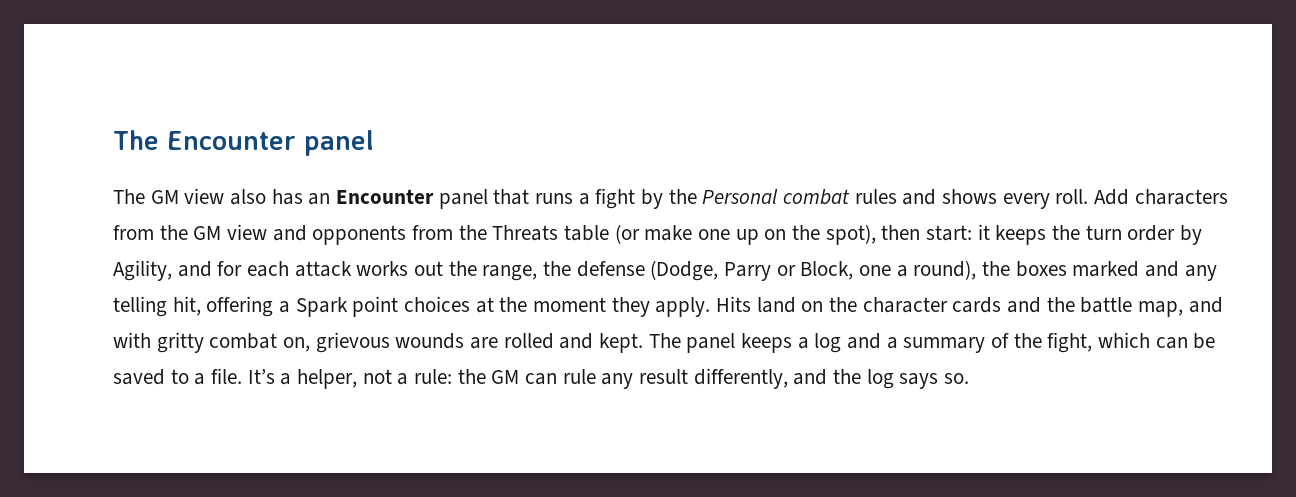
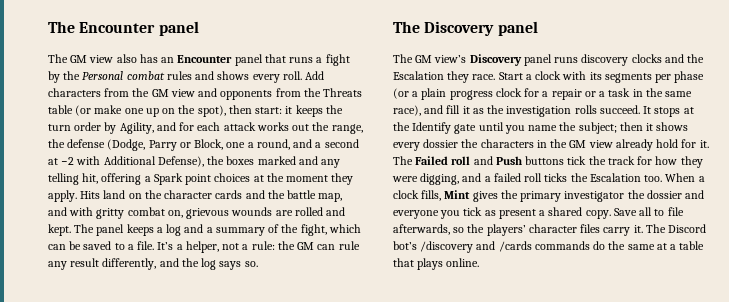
[913,260,977,280] round), -> [256,139,359,150] [48,156,204,167] round, and a second at −2 with Additional Defense),
(970, 378) none -> [393,21,538,36] [393,54,705,66] [393,71,705,83] [393,88,693,100] [393,105,694,117] [393,122,689,134] [393,139,709,151] [393,156,703,168] [392,173,705,185] [393,190,705,202] [393,207,684,219] [393,224,707,236] [393,241,705,253] [393,258,480,270] // The Discovery panel // The GM view’s Discovery panel runs discovery clocks and the Escalation they race. Start a clock with its segments per phase (or a plain progress clock for a repair or a task in the same race), and fill it as the investigation rolls succeed. It stops at the Identify gate until you name the subject; then it shows every dossier the characters in the GM view already hold for it. The Failed roll and Push buttons tick the track for how they were digging, and a failed roll ticks the Escalation too. When a clock fills, Mint gives the primary investigator the dossier and everyone you tick as present a shared copy. Save all to file afterwards, so the players’ character files carry it. The Discord bot’s /discovery and /cards commands do the same at a table that plays online.

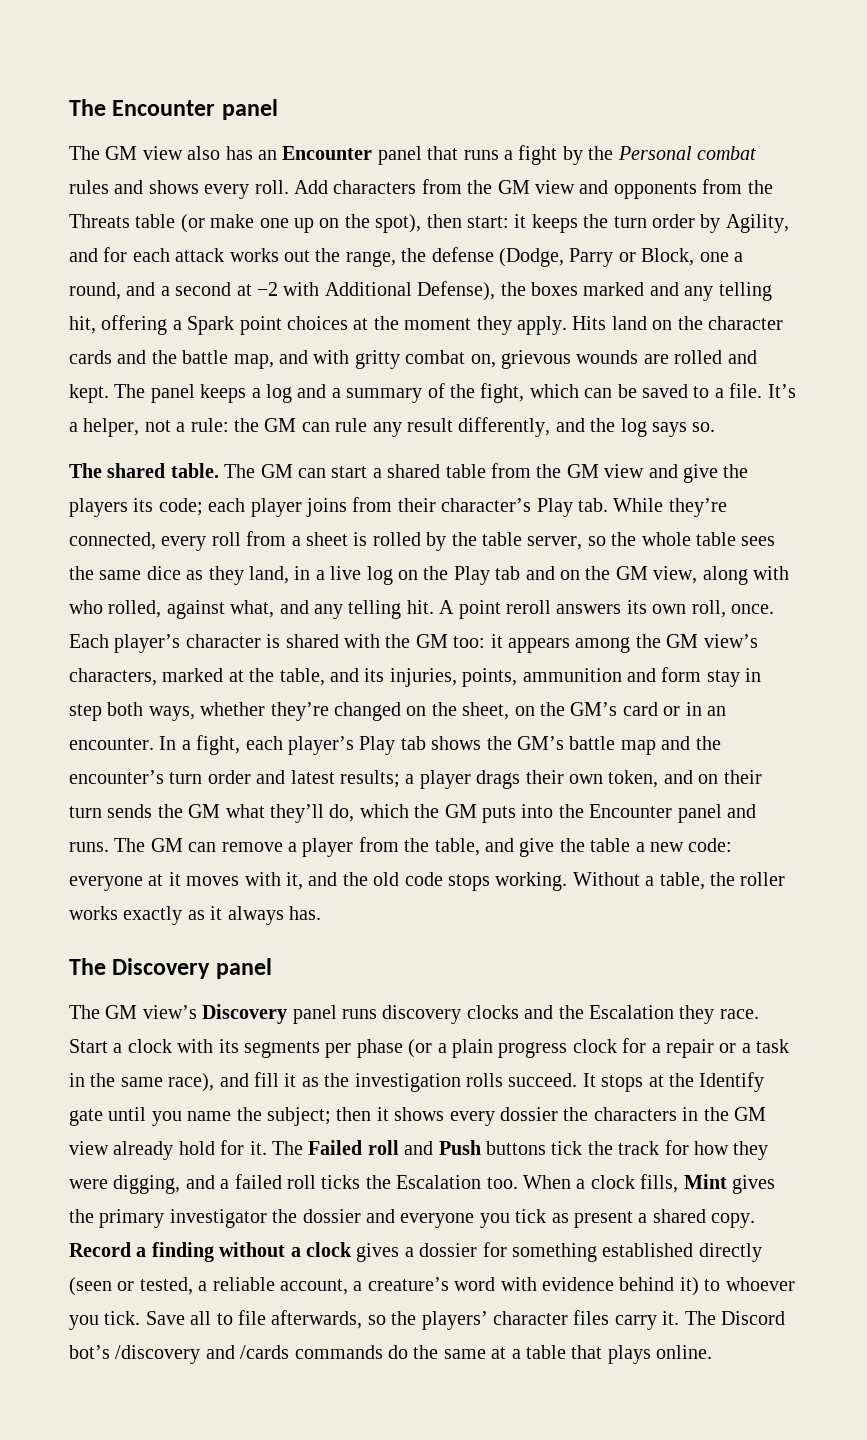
(258, 264) none -> [69,463,749,483] [69,497,727,517] [69,531,776,551] [69,566,789,585] [69,600,774,619] [69,634,758,653] [69,667,762,687] [69,702,726,721] [69,735,721,755] [69,770,762,789] [69,804,756,823] [69,837,733,857] [69,872,786,891] [69,906,321,925] // The shared table. The GM can start a shared table from the GM view and give the players its code; each player joins from their character’s Play tab. While they’re connected, every roll from a sheet is rolled by the table server, so the whole table sees the same dice as they land, in a live log on the Play tab and on the GM view, along with who rolled, against what, and any telling hit. A point reroll answers its own roll, once. Each player’s character is shared with the GM too: it appears among the GM view’s characters, marked at the table, and its injuries, points, ammunition and form stay in step both ways, whether they’re changed on the sheet, on the GM’s card or in an encounter. In a fight, each player’s Play tab shows the GM’s battle map and the encounter’s turn order and latest results; a player drags their own token, and on their turn sends the GM what they’ll do, which the GM puts into the Encounter panel and runs. The GM can remove a player from the table, and give the table a new code: everyone at it moves with it, and the old code stops working. Without a table, the roller works exactly as it always has.
(611, 214) none -> [69,1242,762,1262] [69,1277,795,1296] [69,1311,141,1330] Record a finding without a clock gives a dossier for something established directly (seen or tested, a reliable account, a creature’s word with evidence behind it) to whoever you tick.

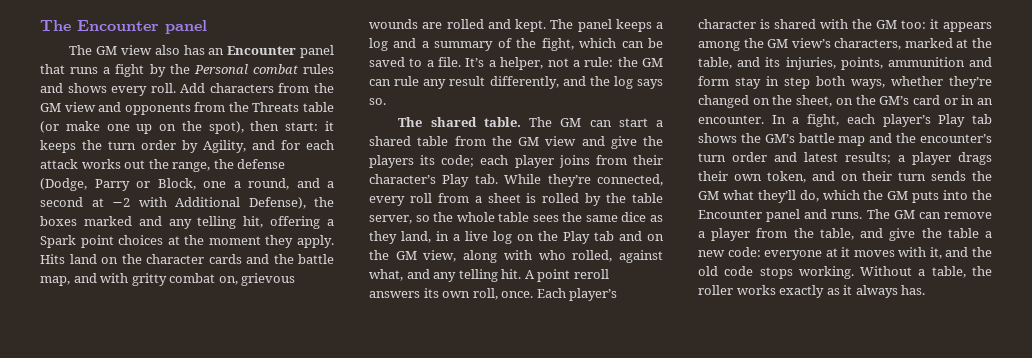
[69,958,272,979] [69,1004,759,1024] [69,1038,790,1058] [69,1072,765,1092] [69,1107,766,1126] [69,1140,769,1160] [69,1174,775,1194] [69,1209,756,1228] [69,1242,762,1262] [69,1277,795,1296] [69,1310,785,1330] [69,1345,713,1364] // The Discovery panel // The GM view’s Discovery panel runs discovery clocks and the Escalation they race. Start a clock with its segments per phase (or a plain progress clock for a repair or a task in the same race), and fill it as the investigation rolls succeed. It stops at the Identify gate until you name the subject; then it shows every dossier the characters in the GM view already hold for it. The Failed roll and Push buttons tick the track for how they were digging, and a failed roll ticks the Escalation too. When a clock fills, Mint gives the primary investigator the dossier and everyone you tick as present a shared copy. Record a finding without a clock gives a dossier for something established directly (seen or tested, a reliable account, a creature’s word with evidence behind it) to whoever you tick. Save all to file afterwards, so the players’ character files carry it. The Discord bot’s /discovery and /cards commands do the same at a table that plays online. -> (926, 290) none

